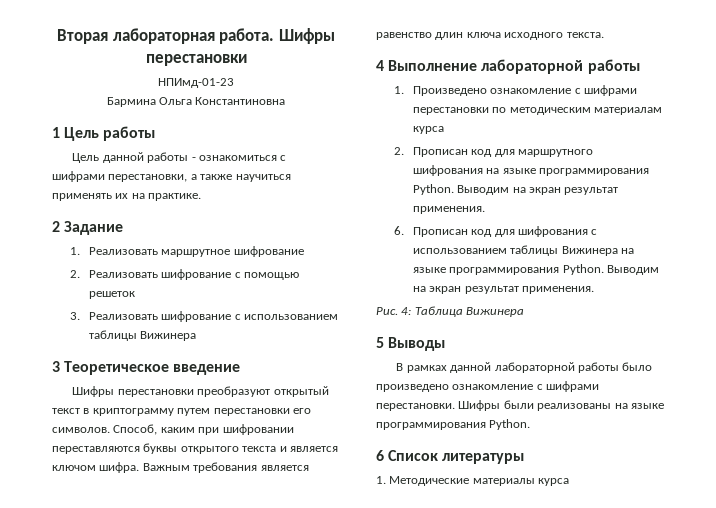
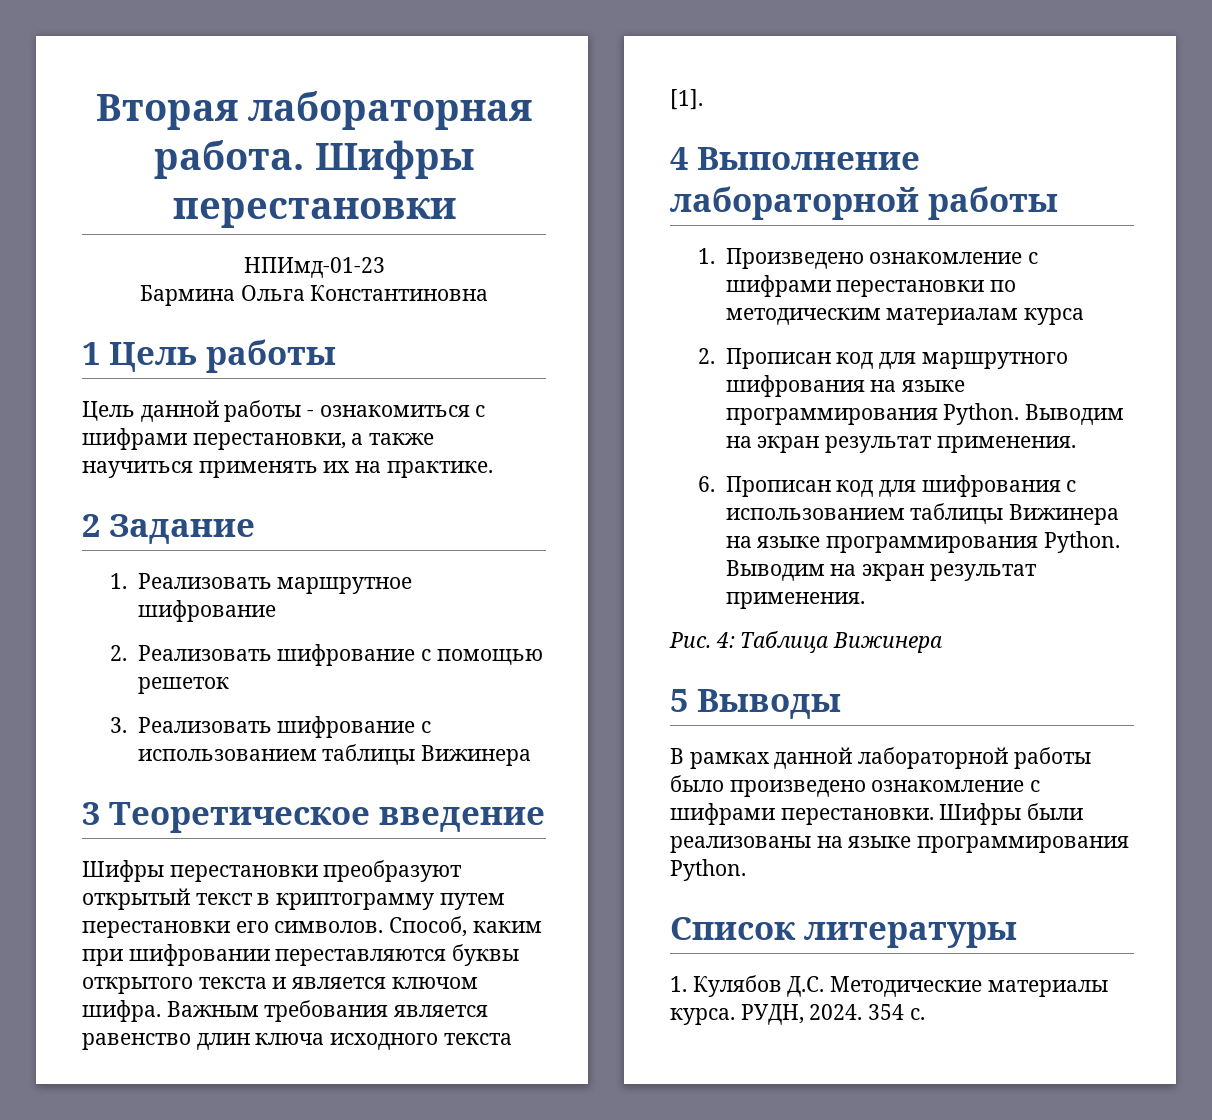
[566,32,604,38] текста. -> [443,1033,512,1045] [670,89,703,110] текста [1].
[376,450,384,461] 6 -> (746, 870) none
[389,476,570,486] Методические материалы курса -> [692,975,1108,997] [670,1004,925,1025] Кулябов Д.С. Методические материалы курса. РУДН, 2024. 354 с.

